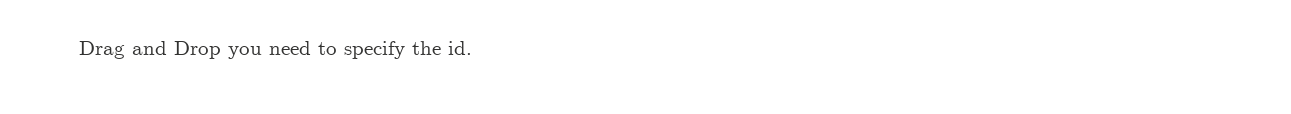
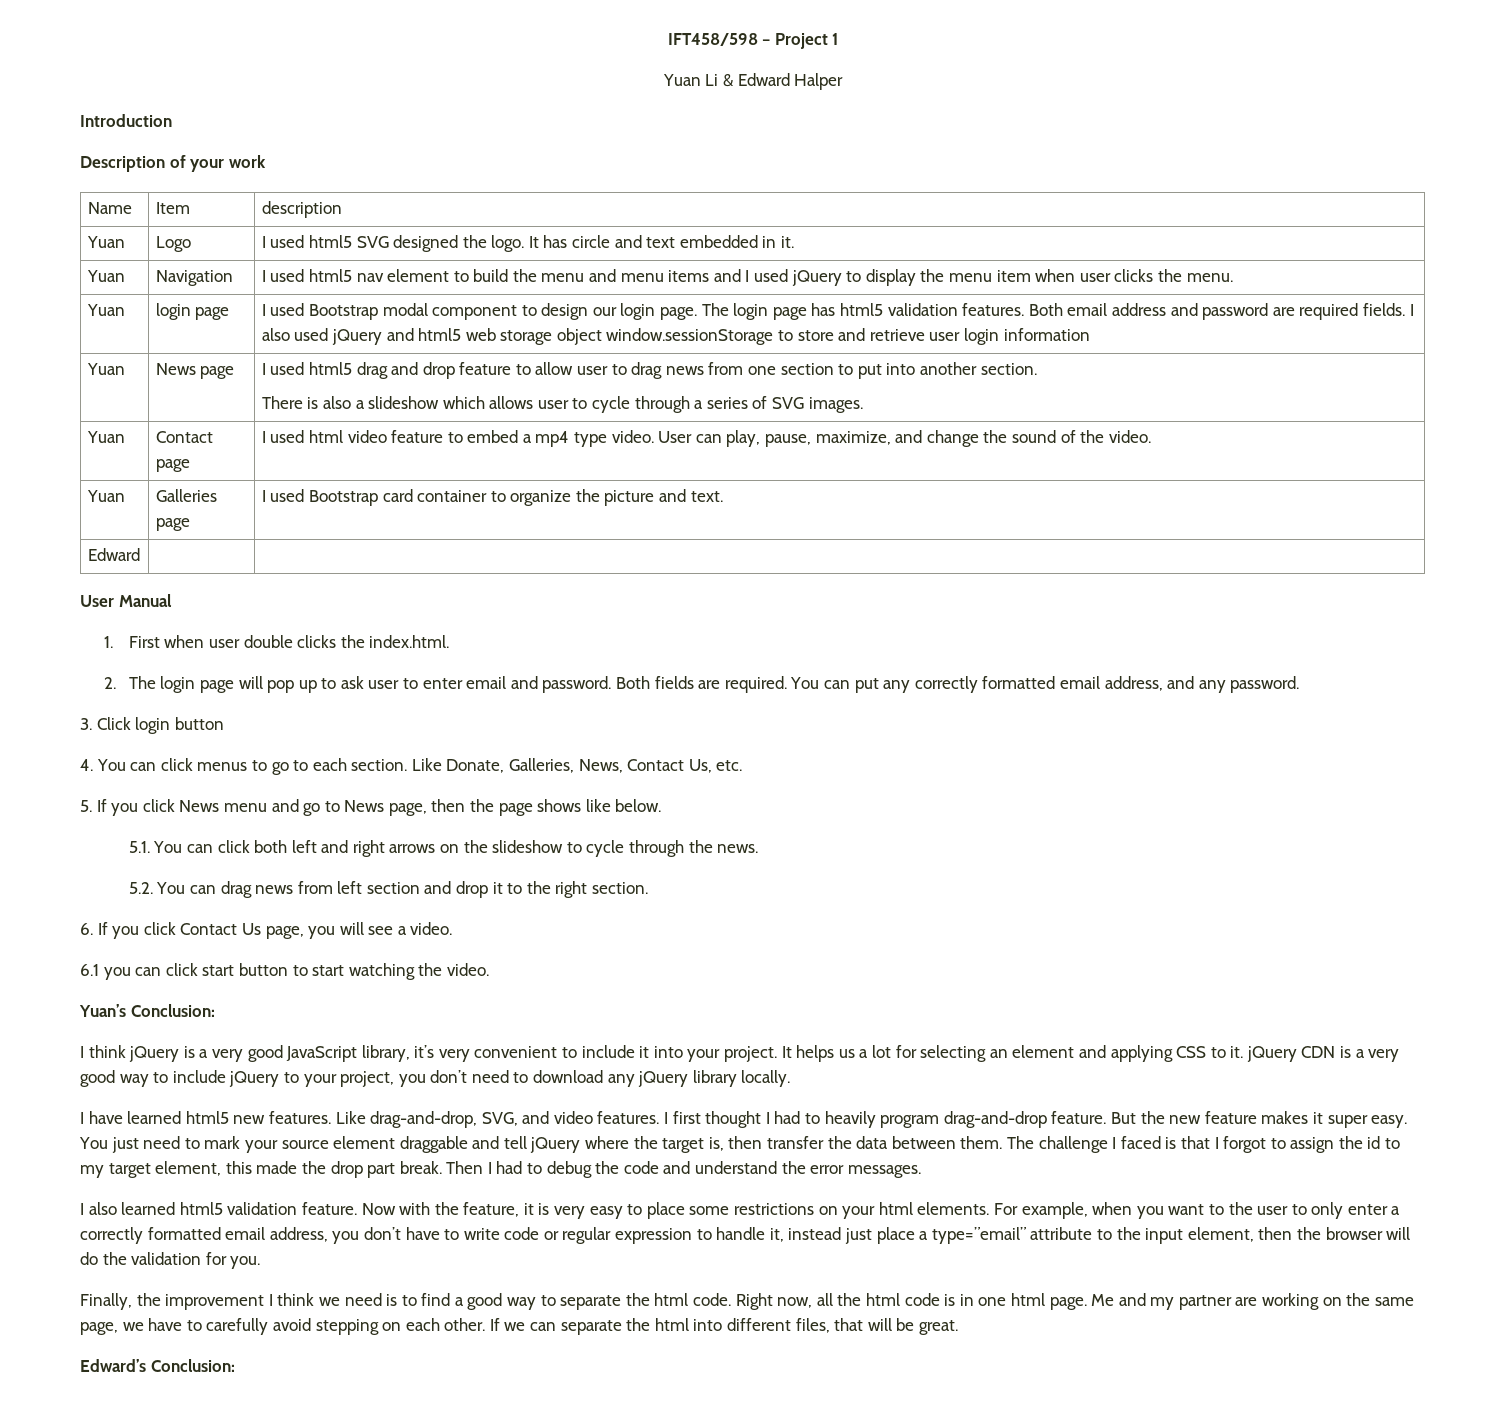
[79,41,472,59] Drag and Drop you need to specify the id. -> [667,33,839,49] [662,73,844,90] [80,114,172,127] [80,155,266,172] [87,202,132,214] [155,202,190,214] [261,201,342,218] [86,236,125,248] [155,236,191,252] [261,235,795,252] [86,270,125,282] [155,270,233,286] [261,269,1233,286] [86,304,125,316] [155,303,230,320] [261,303,1414,320] [261,328,1090,345] [86,363,125,375] [155,363,235,379] [261,362,1037,379] [261,396,863,413] [86,431,125,443] [155,431,213,443] [155,459,190,472] [261,430,1151,447] [86,490,125,502] [155,489,217,502] [155,518,190,531] [261,489,723,506] [87,548,140,561] [80,594,172,607] [104,635,450,648] [104,676,1300,693] [80,717,224,734] [80,758,743,775] [80,799,662,816] [128,840,759,857] [128,881,649,898] [80,922,453,939] [80,963,489,980] [79,1004,215,1017] [80,1045,1400,1062] [80,1070,791,1087] [80,1111,1408,1128] [79,1136,1401,1153] [80,1161,921,1178] [80,1202,1401,1219] [80,1227,1411,1244] [80,1252,261,1269] [80,1293,1414,1310] [80,1318,958,1335] [80,1359,235,1372] IFT458/598 – Project 1 // Yuan Li & Edward Halper // Introduction // Description of your work // Name | Item | description // Yuan | Logo | I used html5 SVG designed the logo. It has circle and text embedded in it. // Yuan | Navigation | I used html5 nav element to build the menu and menu items and I used jQuery to display the menu item when user clicks the menu. // Yuan | login page | I used Bootstrap modal component to design our login page. The login page has html5 validation features. Both email address and password are required fields. I also used jQuery and html5 web storage object window.sessionStorage to store and retrieve user login information // Yuan | News page | I used html5 drag and drop feature to allow user to drag news from one section to put into another section. // There is also a slideshow which allows user to cycle through a series of SVG images. // Yuan | Contact page | I used html video feature to embed a mp4 type video. User can play, pause, maximize, and change the sound of the video. // Yuan | Galleries page | I used Bootstrap card container to organize the picture and text. // Edward | | // User Manual // 1. First when user double clicks the index.html. // 2. The login page will pop up to ask user to enter email and password. Both fields are required. You can put any correctly formatted email address, and any password. // 3. Click login button // 4. You can click menus to go to each section. Like Donate, Galleries, News, Contact Us, etc. // 5. If you click News menu and go to News page, then the page shows like below. // 5.1. You can click both left and right arrows on the slideshow to cycle through the news. // 5.2. You can drag news from left section and drop it to the right section. // 6. If you click Contact Us page, you will see a video. // 6.1 you can click start button to start watching the video. // Yuan’s Conclusion: // I think jQuery is a very good JavaScript library, it’s very convenient to include it into your project. It helps us a lot for selecting an element and applying CSS to it. jQuery CDN is a very good way to include jQuery to your project, you don’t need to download any jQuery library locally. // I have learned html5 new features. Like drag-and-drop, SVG, and video features. I first thought I had to heavily program drag-and-drop feature. But the new feature makes it super easy. You just need to mark your source element draggable and tell jQuery where the target is, then transfer the data between them. The challenge I faced is that I forgot to assign the id to my target element, this made the drop part break. Then I had to debug the code and understand the error messages. // I also learned html5 validation feature. Now with the feature, it is very easy to place some restrictions on your html elements. For example, when you want to the user to only enter a correctly formatted email address, you don’t have to write code or regular expression to handle it, instead just place a type=”email” attribute to the input element, then the browser will do the validation for you. // Finally, the improvement I think we need is to find a good way to separate the html code. Right now, all the html code is in one html page. Me and my partner are working on the same page, we have to carefully avoid stepping on each other. If we can separate the html into different files, that will be great. // Edward’s Conclusion:

